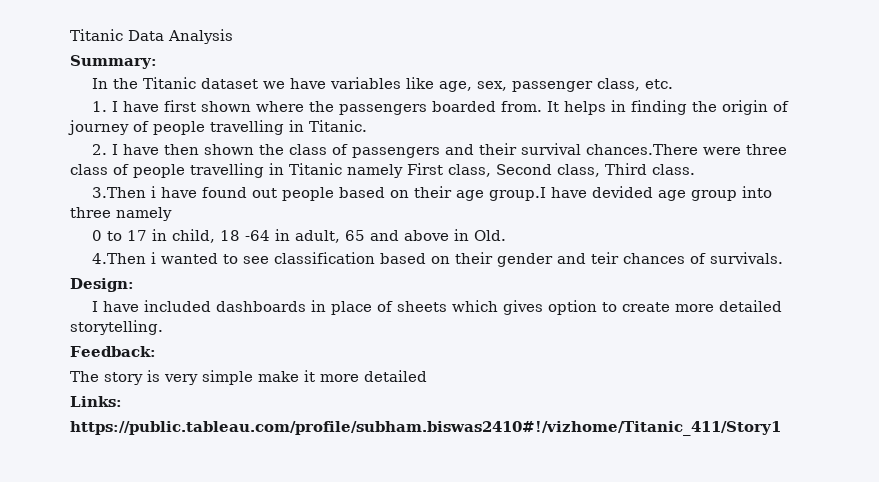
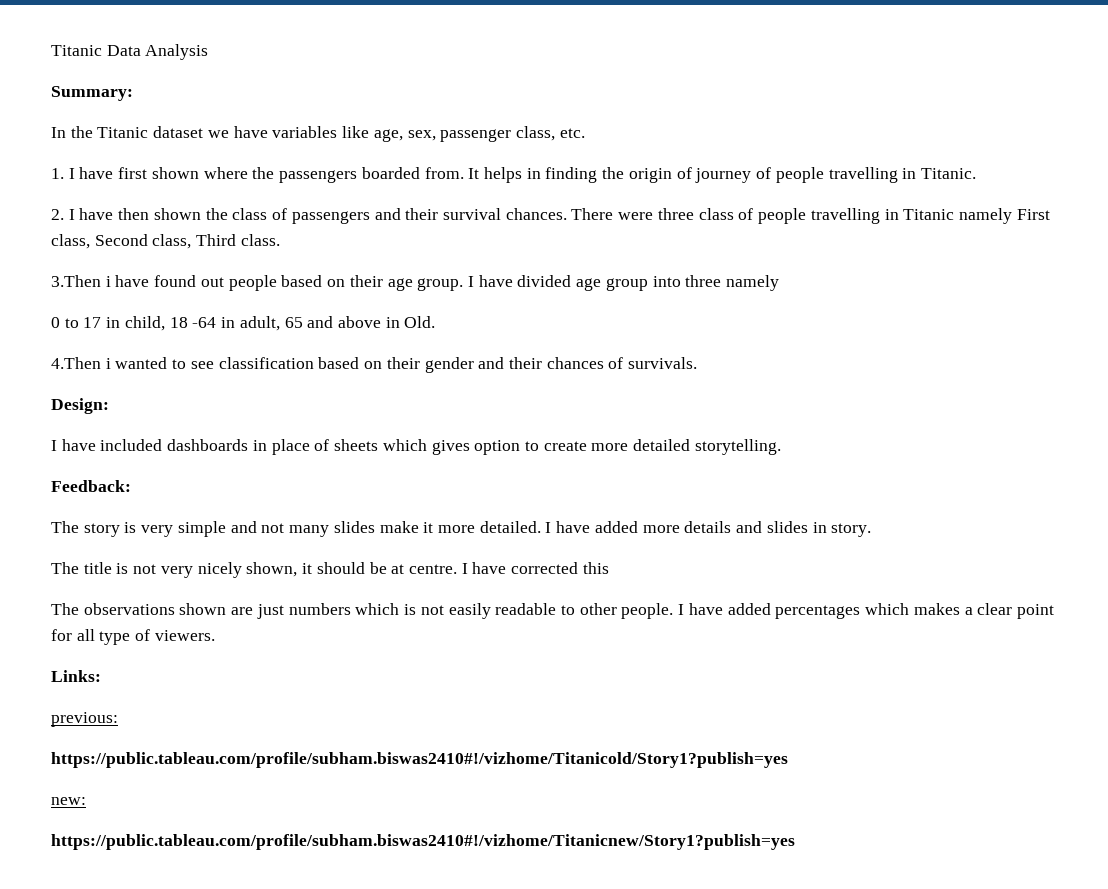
[585,144,698,155] chances.There -> [505,208,614,220] chances. There
[488,186,653,201] group.I have devided -> [417,275,572,291] group. I have divided
[590,252,619,264] teir -> [508,357,542,369] their
[258,370,427,382] [70,396,122,407] [70,421,781,436] make it more detailed // Links: // https://public.tableau.com/profile/subham.biswas2410#!/vizhome/Titanic_411/Story1 -> [230,521,872,537] [51,562,609,578] [51,603,1054,619] [51,629,215,645] [51,670,101,682] [51,712,118,727] [51,752,788,768] [51,797,86,805] [51,834,795,850] and not many slides make it more detailed. I have added more details and slides in story. // The title is not very nicely shown, it should be at centre. I have corrected this // The observations shown are just numbers which is not easily readable to other people. I have added percentages which makes a clear point for all type of viewers. // Links: // previous: // https://public.tableau.com/profile/subham.biswas2410#!/vizhome/Titanicold/Story1?publish=yes // new: // https://public.tableau.com/profile/subham.biswas2410#!/vizhome/Titanicnew/Story1?publish=yes

